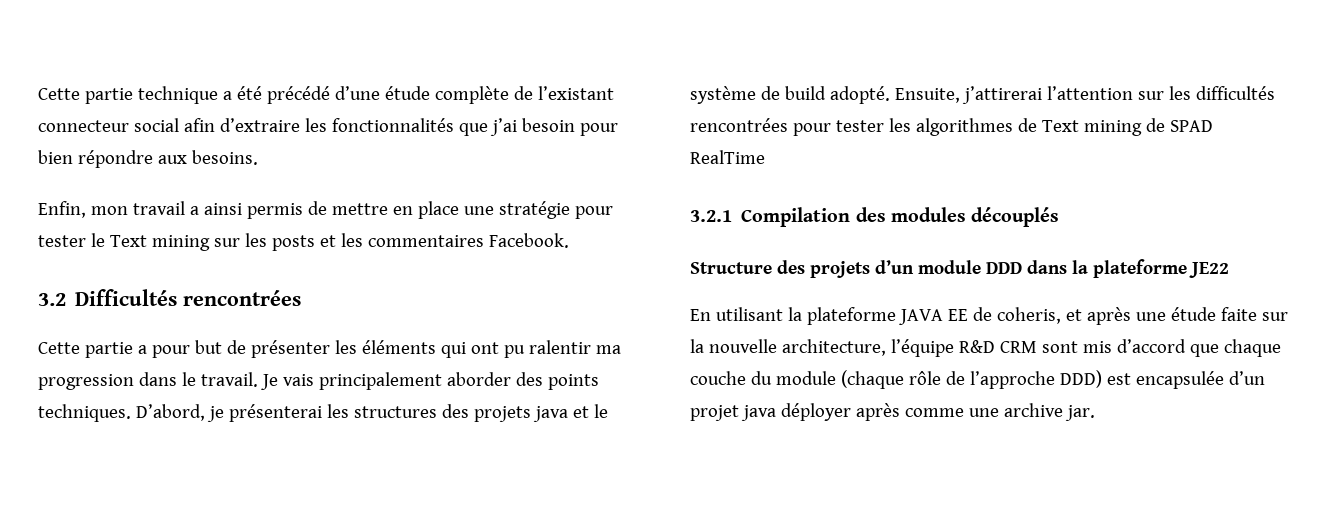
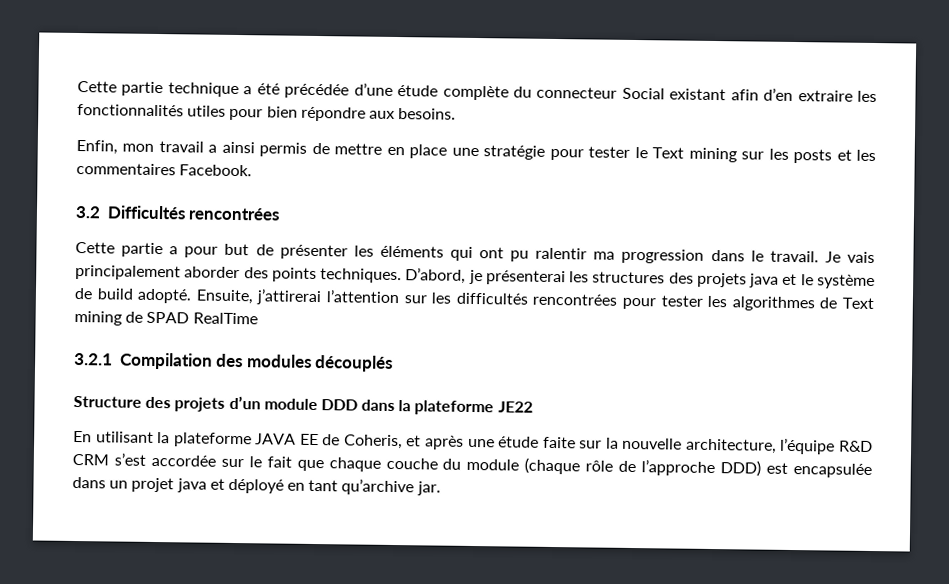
[266,86,330,104] précédé -> [284,83,350,99] précédée
[513,86,614,100] [38,118,575,136] de l’existant connecteur social afin d’extraire les fonctionnalités que j’ai besoin -> [512,86,877,103] [77,103,227,117] du connecteur Social existant afin d’en extraire les fonctionnalités utiles
[996,307,1061,324] coheris, -> [343,434,403,450] Coheris,
[1041,339,1186,353] sont mis d’accord -> [113,452,292,468] s’est accordée sur le fait
[1228,371,1265,385] [690,403,1063,421] d’un projet java déployer après comme une archive -> [72,476,415,496] dans un projet java et déployé en tant qu’archive

